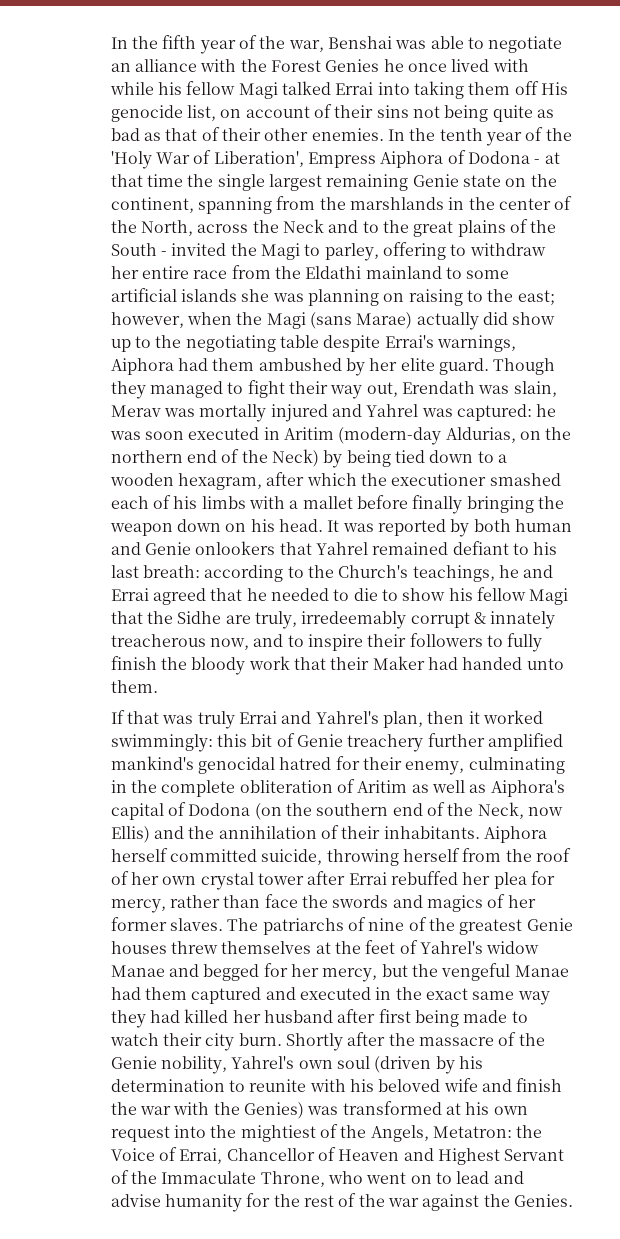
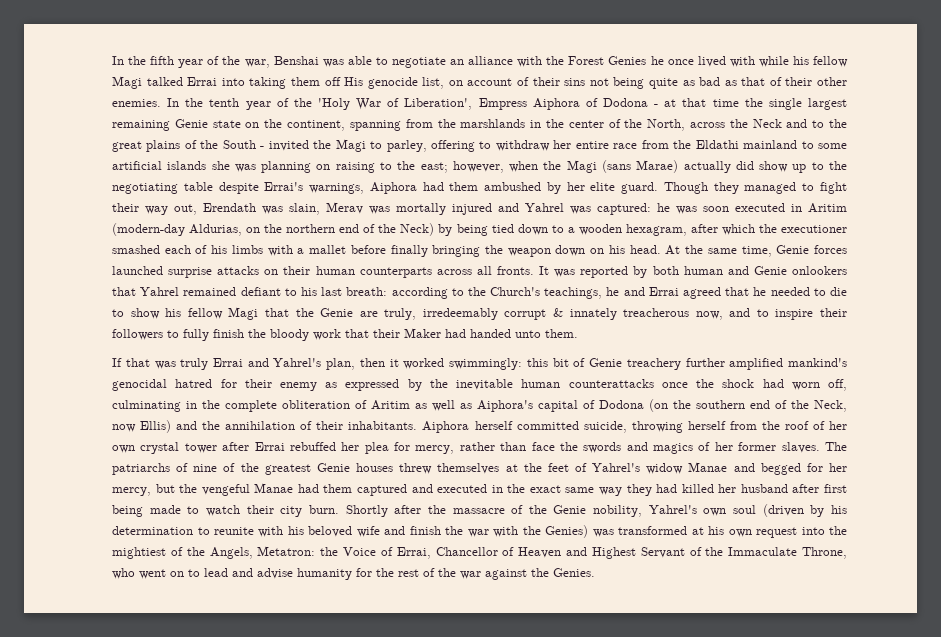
(324, 525) none -> [665,245,848,257] [112,266,535,278] At the same time, Genie forces launched surprise attacks on their human counterparts across all fronts.
[177,611,222,624] Sidhe -> [320,308,354,317] Genie
[405,761,465,775] enemy, -> [279,379,848,391] enemy as expressed by the inevitable human counterattacks once the shock had worn off,

